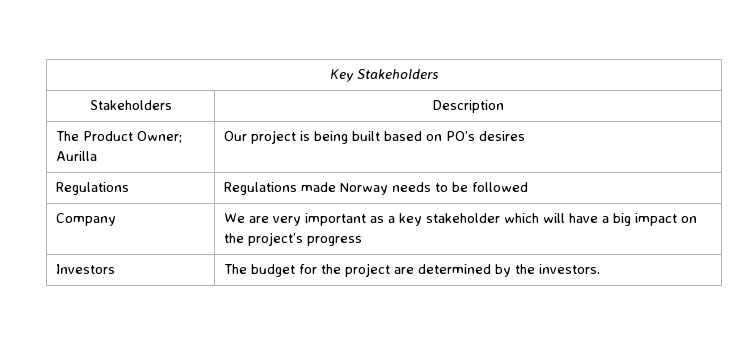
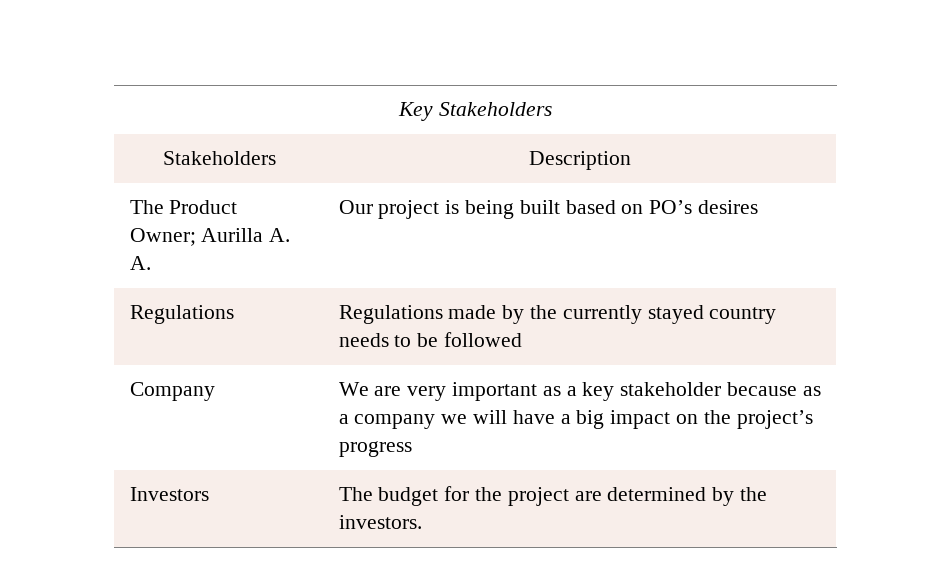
(97, 156) none -> [269,228,291,242] [129,256,151,270] A. A.
[339,183,388,195] Norway -> [502,305,777,324] by the currently stayed country
[503,213,539,223] which -> [727,382,821,396] [338,414,468,429] because as a company we

